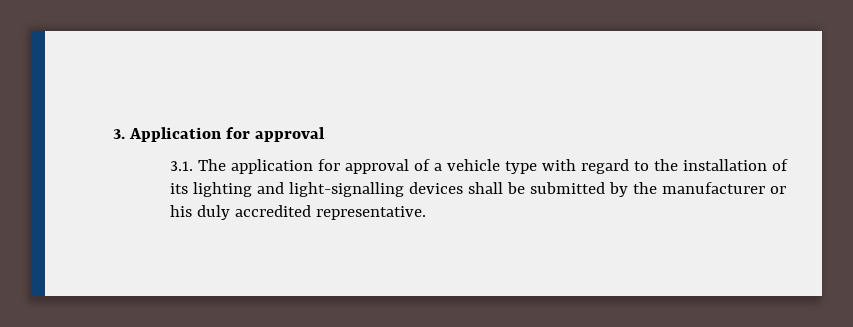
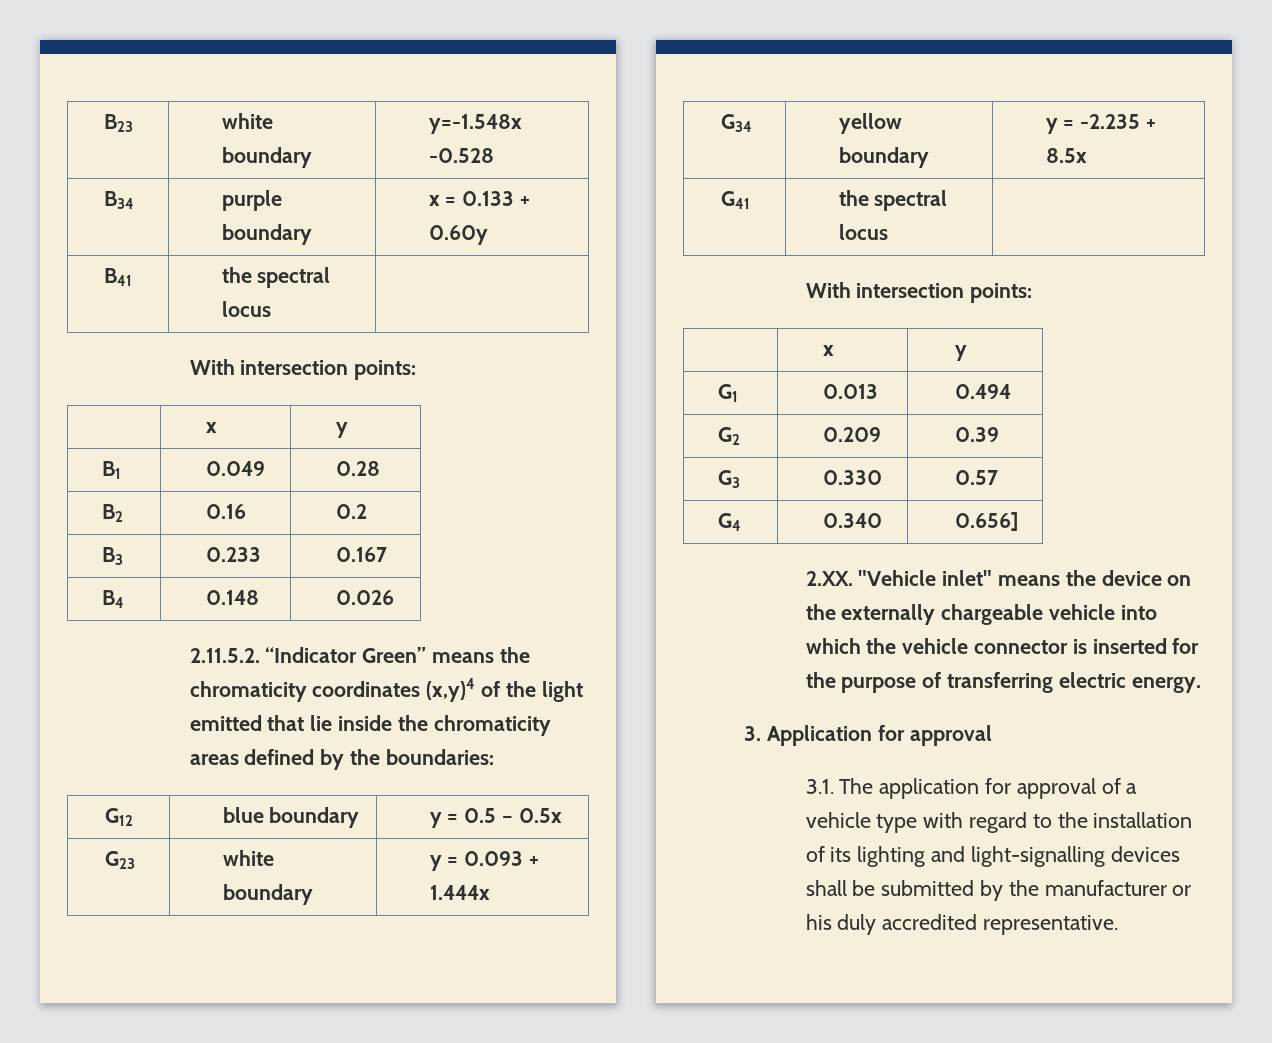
(113, 134) none -> [104,114,134,132] [221,113,273,129] [221,147,312,168] [428,114,522,134] [428,148,494,163] [104,191,135,209] [221,190,282,211] [221,224,312,245] [428,191,531,206] [428,225,488,245] [104,268,133,286] [221,267,331,288] [221,301,271,317] [189,359,417,380] [206,422,218,433] [336,422,349,438] [101,461,121,479] [206,461,266,476] [336,461,381,476] [101,504,123,522] [206,504,247,519] [336,504,368,519] [101,547,123,565] [206,547,262,562] [336,547,388,562] [101,590,124,608] [206,590,260,605] [336,590,395,605] [189,647,530,663] [189,678,583,702] [189,715,551,736] [189,749,494,770] [104,808,133,826] [222,807,360,828] [429,808,562,828] [104,851,135,869] [222,850,274,866] [222,884,313,905] [429,851,540,871] [429,885,490,900] [720,114,752,132] [838,113,902,134] [838,147,929,168] [1045,114,1157,134] [1045,148,1087,163] [720,191,750,209] [838,190,948,211] [838,224,888,240] [805,282,1033,303] [823,345,835,356] [954,345,967,361] [718,384,739,402] [823,384,879,399] [954,384,1011,399] [718,427,741,445] [823,427,882,442] [954,427,999,442] [718,470,741,488] [823,470,883,485] [954,470,998,485] [718,513,742,531] [823,513,883,528] [954,512,1018,531] [805,570,1192,586] [805,604,1157,625] [805,638,1200,654] [805,672,1201,693] B23 | white boundary | y=-1.548x -0.528 // B34 | purple boundary | x = 0.133 + 0.60y // B41 | the spectral locus | // With intersection points: // | x | y // B1 | 0.049 | 0.28 // B2 | 0.16 | 0.2 // B3 | 0.233 | 0.167 // B4 | 0.148 | 0.026 // 2.11.5.2. “Indicator Green” means the chromaticity coordinates (x,y)4 of the light emitted that lie inside the chromaticity areas defined by the boundaries: // G12 | blue boundary | y = 0.5 – 0.5x // G23 | white boundary | y = 0.093 + 1.444x // G34 | yellow boundary | y = -2.235 + 8.5x // G41 | the spectral locus | // With intersection points: // | x | y // G1 | 0.013 | 0.494 // G2 | 0.209 | 0.39 // G3 | 0.330 | 0.57 // G4 | 0.340 | 0.656] // 2.XX. "Vehicle inlet" means the device on the externally chargeable vehicle into which the vehicle connector is inserted for the purpose of transferring electric energy. //

